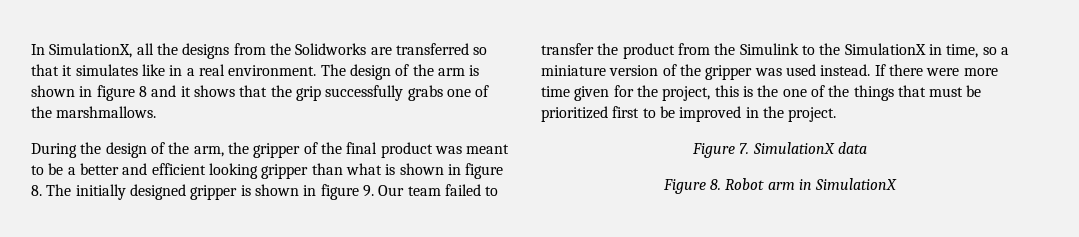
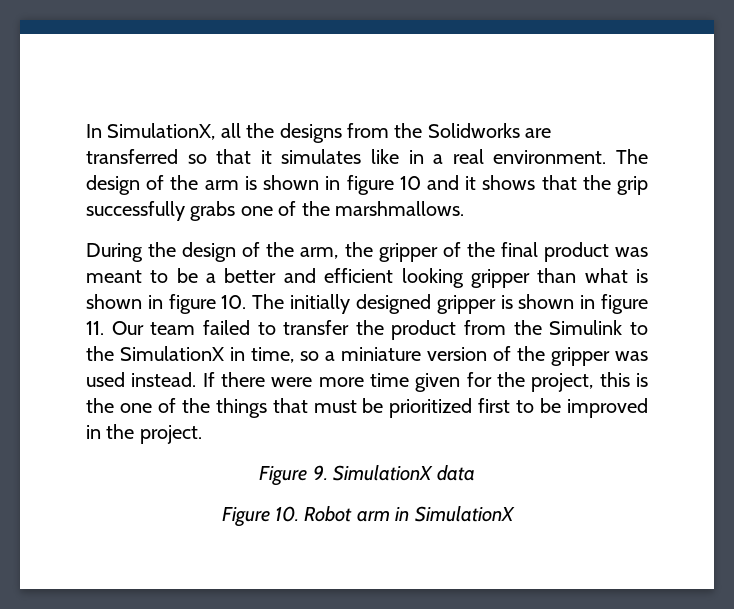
[138,86,147,97] 8 -> [399,176,421,190] 10
[31,185,42,196] 8. -> [221,295,247,309] 10.
[362,185,374,197] 9. -> [86,321,104,335] 11.
[739,143,750,154] 7. -> [312,465,328,480] 9.
[710,179,722,190] 8. -> [274,506,299,522] 10.

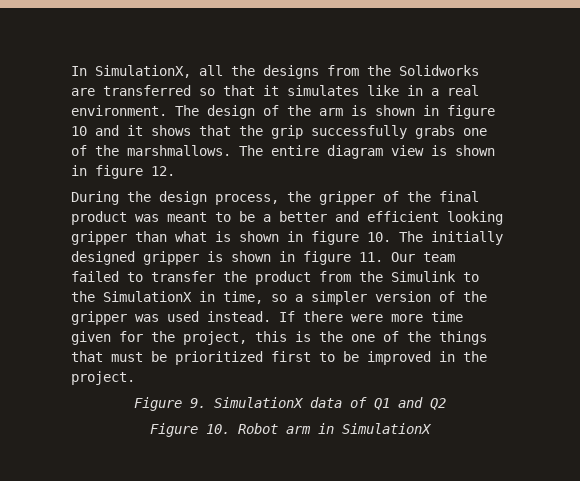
(464, 208) none -> [239,145,495,159] [71,165,175,179] The entire diagram view is shown in figure 12.
[242,242,339,259] of the arm, -> [215,194,279,205] process,
[341,347,421,361] miniature -> [311,291,367,305] simpler
(475, 473) none -> [350,397,446,410] of Q1 and Q2

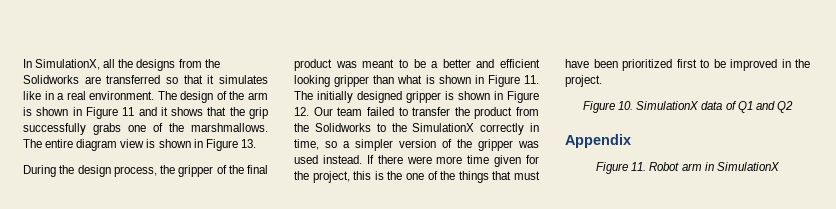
[447,105,495,119] [71,126,87,136] figure 10 -> [85,107,135,119] Figure 11
[95,165,175,179] figure 12. -> [205,139,256,151] Figure 13.
[311,231,391,245] figure 10. -> [487,75,539,87] Figure 11.
[303,251,383,265] figure 11. -> [507,91,539,103] [294,107,309,116] Figure 12.
[391,271,456,282] Simulink -> [314,123,371,132] Solidworks
(192, 296) none -> [480,123,525,135] correctly
[151,351,167,362] be -> [565,59,618,68] have been
[190,398,206,408] 9. -> [618,101,634,110] 10.
[150,423,230,437] // Figure 10. -> [565,134,631,148] [596,162,647,174] // Appendix // Figure 11.

